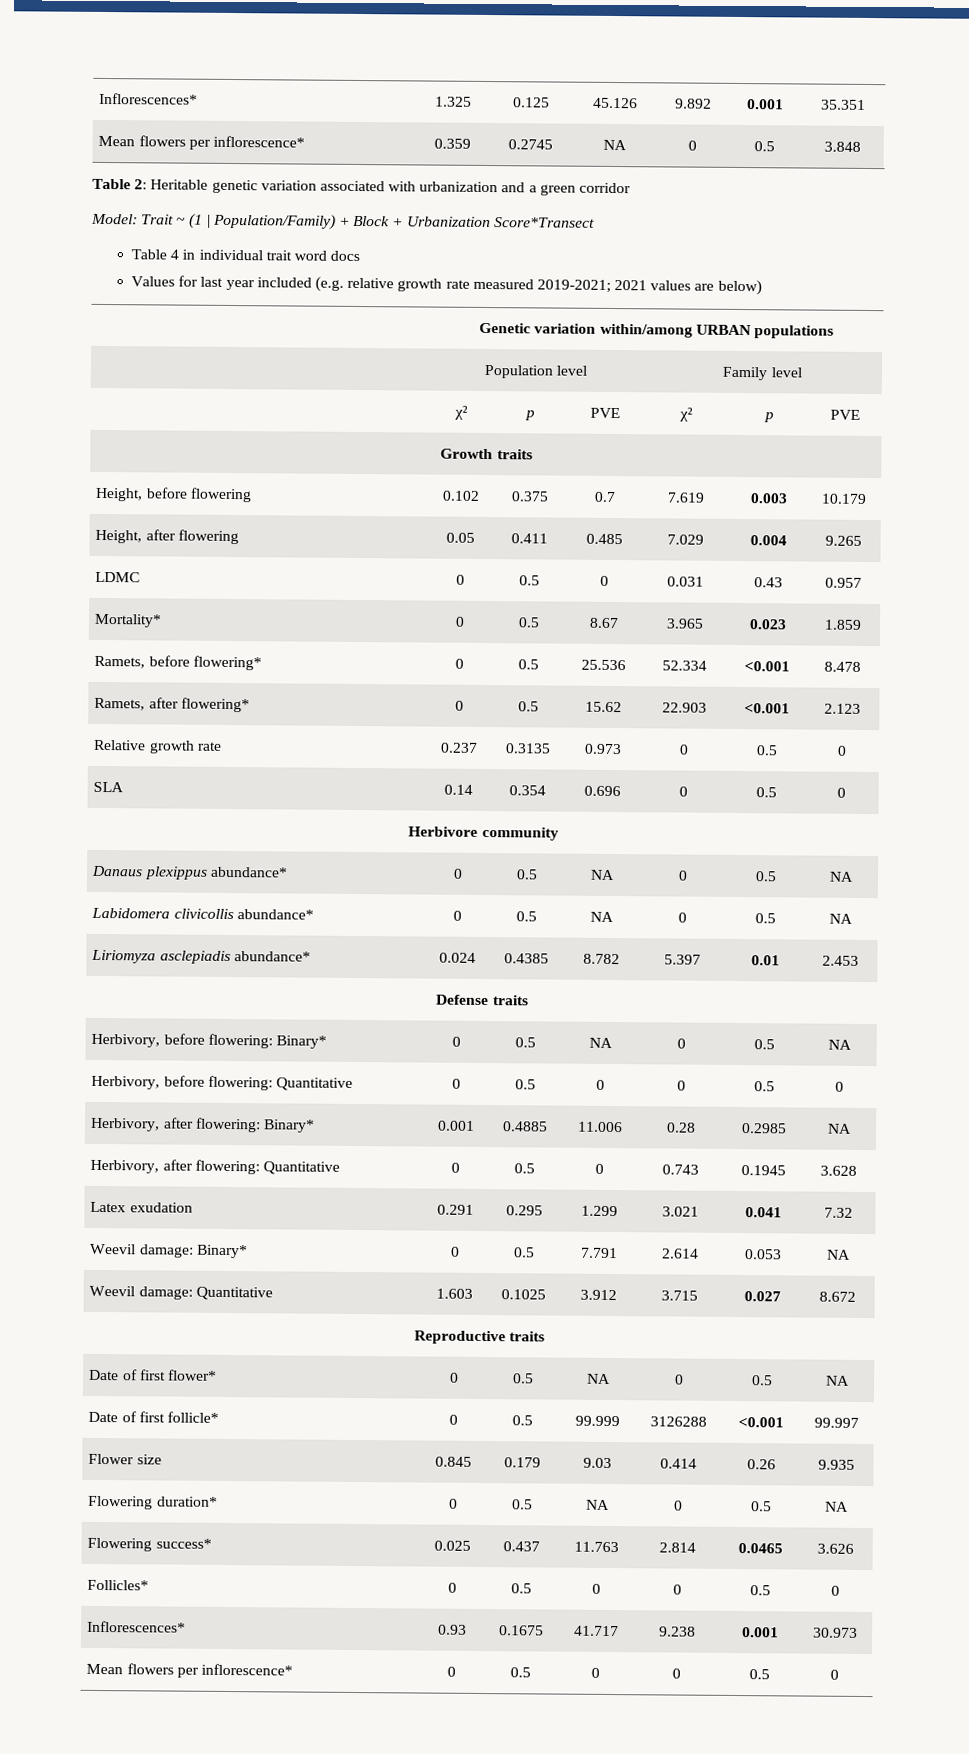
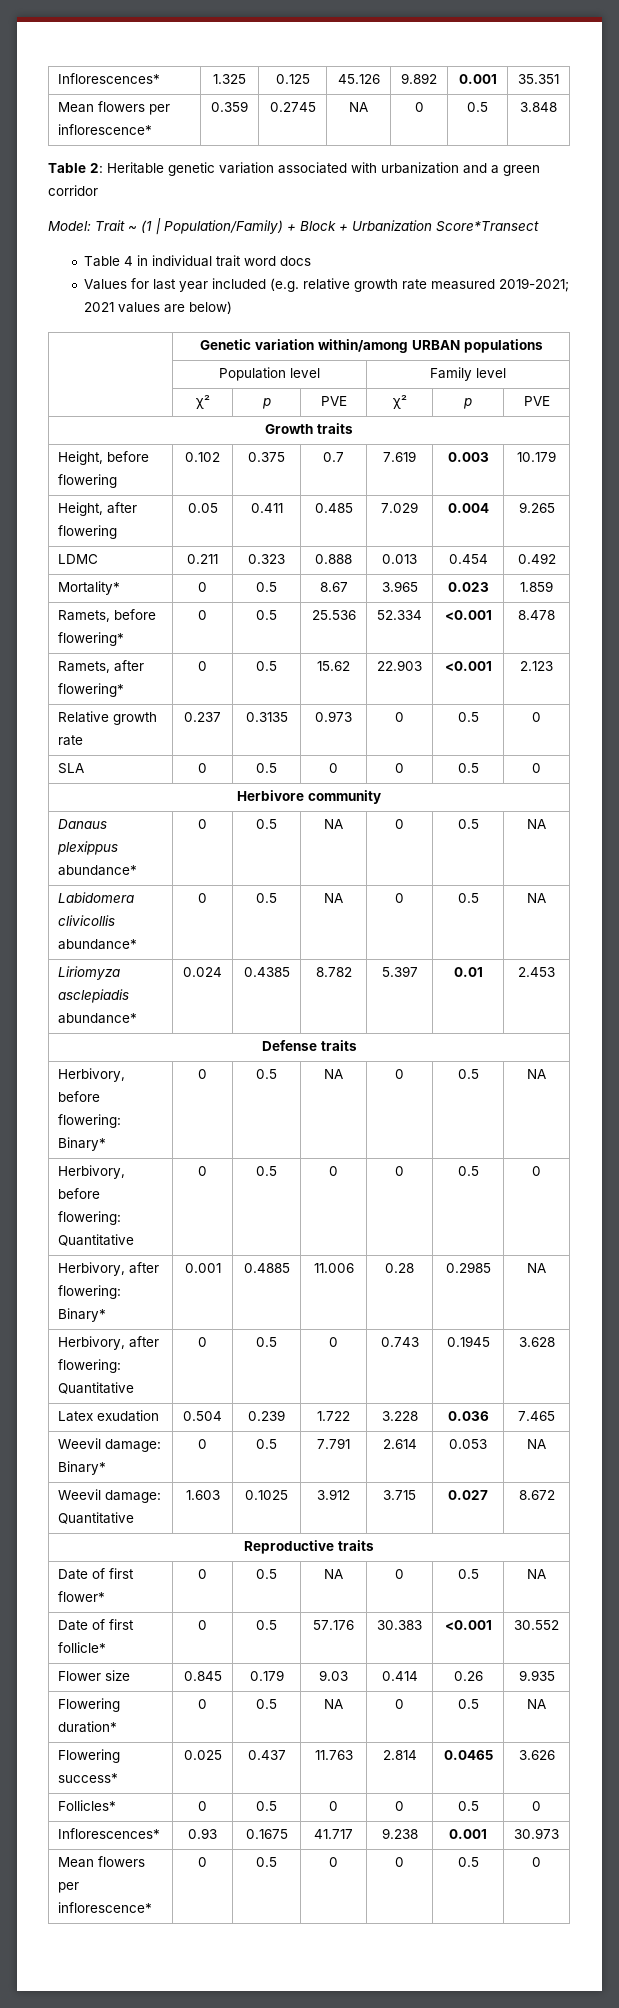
[455,574,465,585] [519,575,540,586] [599,575,609,586] [667,576,704,587] [753,577,783,588] [825,577,862,588] 0 | 0.5 | 0 | 0.031 | 0.43 | 0.957 -> [187,554,218,564] [248,554,285,564] [315,554,352,564] [382,554,417,564] [448,554,488,564] [517,553,556,564] 0.211 | 0.323 | 0.888 | 0.013 | 0.454 | 0.492
[443,784,473,795] [509,785,546,796] [583,785,621,797] 0.14 | 0.354 | 0.696 -> [198,763,207,773] [256,763,277,773] [329,763,338,773] 0 | 0.5 | 0
[436,1204,474,1215] [506,1205,543,1216] [580,1205,618,1217] [662,1206,699,1217] [744,1207,782,1218] [824,1207,853,1218] 0.291 | 0.295 | 1.299 | 3.021 | 0.041 | 7.32 -> [183,1411,222,1421] [248,1410,285,1421] [317,1411,350,1421] [381,1411,418,1421] [447,1411,489,1421] [518,1411,555,1421] 0.504 | 0.239 | 1.722 | 3.228 | 0.036 | 7.465
[574,1415,620,1427] [650,1416,707,1427] [738,1417,784,1428] [814,1417,859,1428] 99.999 | 3126288 | <0.001 | 99.997 -> [313,1620,354,1630] [377,1620,422,1630] [444,1620,492,1630] [514,1620,559,1630] 57.176 | 30.383 | <0.001 | 30.552

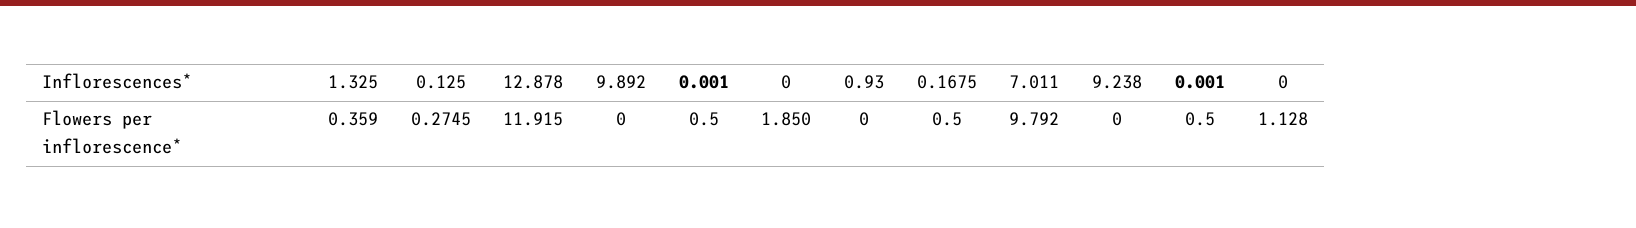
[337,74,380,84] 45.126 -> [503,75,563,89] 12.878
[518,74,559,84] [58,101,146,113] 35.351 // Mean flowers -> [781,75,791,89] [844,75,884,89] [916,75,977,89] [1009,75,1059,89] [1092,75,1142,89] [1175,75,1225,89] [1277,75,1288,89] [41,110,112,126] 0 | 0.93 | 0.1675 | 7.011 | 9.238 | 0.001 | 0 // Flowers
[349,102,368,112] [414,102,424,112] [467,102,488,112] [520,102,557,112] [48,162,540,176] [48,185,98,196] [48,218,539,235] [83,255,311,267] [83,278,569,292] [83,301,232,314] [199,339,543,353] [219,367,320,381] [430,367,506,381] [195,395,210,409] [261,398,271,409] [320,396,347,406] [392,395,407,409] [463,398,472,409] [523,396,550,406] [265,423,353,434] [58,451,150,465] [58,474,118,488] [185,452,220,462] [248,452,285,462] [323,452,344,462] [383,451,416,462] [447,452,489,462] [517,451,556,462] [58,502,138,516] [58,525,118,539] [187,503,218,513] [250,503,283,513] [314,503,353,513] [381,502,418,513] [447,503,489,513] [518,502,555,513] [58,554,99,564] [187,554,218,564] [248,554,285,564] [315,554,352,564] [382,554,417,564] [448,554,488,564] [517,553,556,564] [58,581,121,595] [198,582,207,592] [256,582,277,592] [319,582,348,592] [381,581,418,592] [447,582,489,592] [520,581,553,592] [58,609,157,622] [58,632,125,646] [198,610,207,620] [256,610,277,620] [311,610,356,620] [377,610,422,620] [444,610,492,620] [518,610,555,620] [58,660,145,673] [58,683,125,697] [198,661,207,671] [256,661,277,671] [317,661,350,671] [377,660,422,671] [444,661,492,671] [520,661,553,671] [58,711,158,725] [58,735,84,746] [184,712,221,722] [245,712,288,722] [315,711,352,722] [395,712,404,722] [457,712,479,722] [532,712,541,722] [58,763,85,774] [198,763,207,773] [256,763,277,773] [329,763,338,773] [395,763,404,773] [457,763,479,773] [532,763,541,773] [237,790,381,804] [58,819,108,829] [57,841,119,855] [58,865,138,876] [198,819,207,829] [256,819,277,829] [324,819,343,829] [395,819,404,829] [457,819,479,829] [527,819,546,829] [58,892,135,903] [58,915,116,926] [58,939,138,950] [198,893,207,903] [256,893,277,903] [324,893,343,903] [395,893,404,903] [457,893,479,903] [527,893,546,903] [58,966,121,980] [58,989,130,1003] [58,1013,138,1024] [183,967,222,977] [243,967,290,977] [315,967,352,977] [381,966,418,977] [453,967,483,977] [518,967,555,977] [261,1040,357,1051] [58,1068,126,1082] [58,1091,101,1102] [58,1114,122,1128] [58,1137,107,1151] [198,1069,207,1079] [256,1069,277,1079] [324,1069,343,1079] [395,1069,404,1079] [457,1069,479,1079] [527,1069,546,1079] [58,1165,126,1179] [58,1188,101,1199] [58,1211,122,1225] [58,1234,135,1246] [198,1166,207,1176] [256,1166,277,1176] [329,1166,338,1176] [395,1166,404,1176] [457,1166,479,1176] [532,1166,541,1176] [58,1262,160,1276] [58,1285,122,1299] [58,1308,107,1322] [184,1263,221,1273] [243,1263,290,1273] [313,1263,354,1273] [385,1263,414,1273] [445,1262,491,1273] [527,1263,546,1273] [58,1336,160,1350] [58,1359,122,1373] [58,1382,135,1394] [198,1337,207,1347] [256,1337,277,1347] [329,1337,338,1347] [380,1337,419,1347] [446,1336,490,1347] [518,1337,555,1347] [58,1410,160,1422] [183,1411,222,1421] [248,1410,285,1421] [317,1411,350,1421] [381,1411,418,1421] [447,1411,489,1421] [518,1411,555,1421] [58,1438,162,1452] [58,1461,107,1475] [198,1439,207,1449] [256,1439,277,1449] [317,1438,350,1449] [382,1439,417,1449] [449,1439,487,1449] [527,1439,546,1449] [58,1489,162,1503] [58,1512,135,1524] [185,1490,220,1500] [245,1490,288,1500] [317,1489,350,1500] [383,1490,416,1500] [448,1490,488,1500] [518,1490,555,1500] [244,1540,374,1554] [58,1568,135,1580] [58,1591,106,1602] [198,1569,207,1579] [256,1569,277,1579] [324,1569,343,1579] [395,1569,404,1579] [457,1569,479,1579] [527,1569,546,1579] [58,1619,135,1631] [58,1642,107,1653] [198,1620,207,1630] [256,1620,277,1630] [313,1620,354,1630] [377,1620,422,1630] [444,1620,492,1630] [514,1620,559,1630] [58,1670,131,1681] [183,1671,222,1681] [249,1670,284,1681] [319,1670,348,1681] [381,1671,418,1681] [453,1671,483,1681] [518,1670,555,1681] [58,1698,121,1712] [58,1721,118,1733] [198,1699,207,1709] [256,1699,277,1709] [324,1699,343,1709] [395,1699,404,1709] [457,1699,479,1709] [527,1699,546,1709] [58,1749,121,1763] [58,1773,119,1783] [183,1750,222,1760] [247,1750,286,1760] [314,1750,353,1760] [382,1750,417,1760] [443,1750,493,1760] [518,1750,555,1760] [58,1800,117,1811] [198,1801,207,1811] [256,1801,277,1811] [329,1801,338,1811] [395,1801,404,1811] [457,1801,479,1811] [532,1801,541,1811] [58,1828,161,1839] [188,1828,217,1839] [245,1829,288,1839] [314,1829,353,1839] [381,1828,418,1839] [449,1829,487,1839] [514,1828,559,1839] [58,1856,146,1868] [58,1882,80,1893] [58,1902,153,1913] [198,1857,207,1867] [256,1857,277,1867] [329,1857,338,1867] [395,1857,404,1867] [457,1857,479,1867] [532,1857,541,1867] NA | 0 | 0.5 | 3.848 // Table 2: Heritable genetic variation associated with urbanization and a green corridor // Model: Trait ~ (1 | Population/Family) + Block + Urbanization Score*Transect // Table 4 in individual trait word docs // Values for last year included (e.g. relative growth rate measured 2019-2021; 2021 values are below) // | Genetic variation within/among URBAN populations // | Population level | Family level // | χ² | p | PVE | χ² | p | PVE // Growth traits // Height, before flowering | 0.102 | 0.375 | 0.7 | 7.619 | 0.003 | 10.179 // Height, after flowering | 0.05 | 0.411 | 0.485 | 7.029 | 0.004 | 9.265 // LDMC | 0.211 | 0.323 | 0.888 | 0.013 | 0.454 | 0.492 // Mortality* | 0 | 0.5 | 8.67 | 3.965 | 0.023 | 1.859 // Ramets, before flowering* | 0 | 0.5 | 25.536 | 52.334 | <0.001 | 8.478 // Ramets, after flowering* | 0 | 0.5 | 15.62 | 22.903 | <0.001 | 2.123 // Relative growth rate | 0.237 | 0.3135 | 0.973 | 0 | 0.5 | 0 // SLA | 0 | 0.5 | 0 | 0 | 0.5 | 0 // Herbivore community // Danaus plexippus abundance* | 0 | 0.5 | NA | 0 | 0.5 | NA // Labidomera clivicollis abundance* | 0 | 0.5 | NA | 0 | 0.5 | NA // Liriomyza asclepiadis abundance* | 0.024 | 0.4385 | 8.782 | 5.397 | 0.01 | 2.453 // Defense traits // Herbivory, before flowering: Binary* | 0 | 0.5 | NA | 0 | 0.5 | NA // Herbivory, before flowering: Quantitative | 0 | 0.5 | 0 | 0 | 0.5 | 0 // Herbivory, after flowering: Binary* | 0.001 | 0.4885 | 11.006 | 0.28 | 0.2985 | NA // Herbivory, after flowering: Quantitative | 0 | 0.5 | 0 | 0.743 | 0.1945 | 3.628 // Latex exudation | 0.504 | 0.239 | 1.722 | 3.228 | 0.036 | 7.465 // Weevil damage: Binary* | 0 | 0.5 | 7.791 | 2.614 | 0.053 | NA // Weevil damage: Quantitative | 1.603 | 0.1025 | 3.912 | 3.715 | 0.027 | 8.672 // Reproductive traits // Date of first flower* | 0 | 0.5 | NA | 0 | 0.5 | NA // Date of first follicle* | 0 | 0.5 | 57.176 | 30.383 | <0.001 | 30.552 // Flower size | 0.845 | 0.179 | 9.03 | 0.414 | 0.26 | 9.935 // Flowering duration* | 0 | 0.5 | NA | 0 | 0.5 | NA // Flowering success* | 0.025 | 0.437 | 11.763 | 2.814 | 0.0465 | 3.626 // Follicles* | 0 | 0.5 | 0 | 0 | 0.5 | 0 // Inflorescences* | 0.93 | 0.1675 | 41.717 | 9.238 | 0.001 | 30.973 // Mean flowers per inflorescence* | 0 | 0.5 | 0 | 0 | 0.5 | 0 -> [503,112,563,126] [616,112,626,126] [688,112,719,126] [761,112,811,126] [859,112,869,126] [931,112,962,126] [1009,112,1059,126] [1112,112,1122,126] [1185,112,1215,126] [1257,112,1308,126] 11.915 | 0 | 0.5 | 1.850 | 0 | 0.5 | 9.792 | 0 | 0.5 | 1.128

